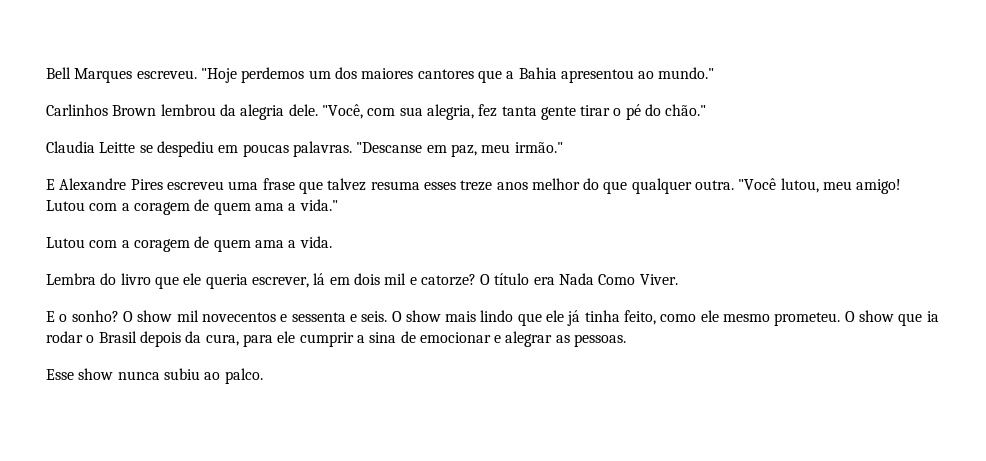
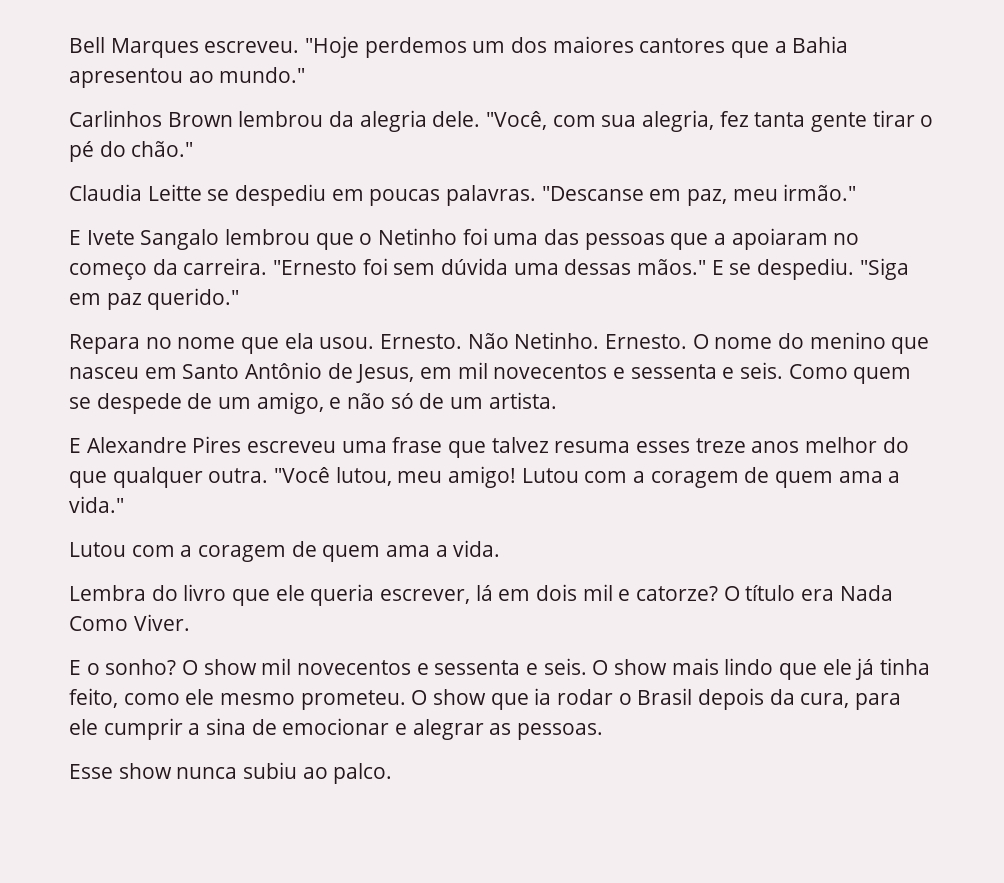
(563, 147) none -> [69,228,860,250] [69,258,909,280] [69,288,240,310] [69,332,930,354] [69,362,912,384] [69,392,557,414] // E Ivete Sangalo lembrou que o Netinho foi uma das pessoas que a apoiaram no começo da carreira. "Ernesto foi sem dúvida uma dessas mãos." E se despediu. "Siga em paz querido." // Repara no nome que ela usou. Ernesto. Não Netinho. Ernesto. O nome do menino que nasceu em Santo Antônio de Jesus, em mil novecentos e sessenta e seis. Como quem se despede de um amigo, e não só de um artista.

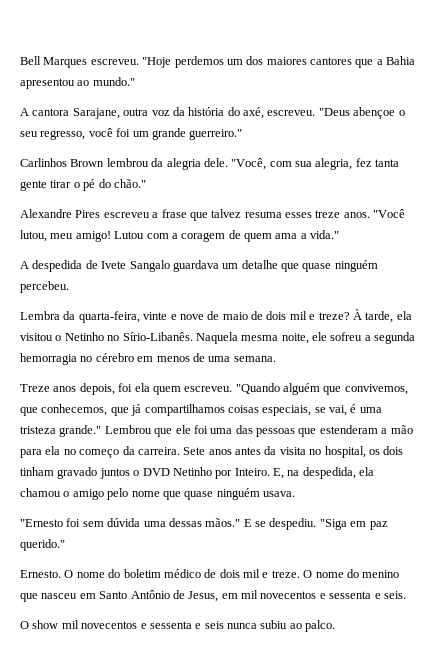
(306, 75) none -> [20,107,405,119] [20,128,243,140] // A cantora Sarajane, outra voz da história do axé, escreveu. "Deus abençoe o seu regresso, você foi um grande guerreiro."
[69,184,857,206] [69,228,458,250] Claudia Leitte se despediu em poucas palavras. "Descanse em paz, meu irmão." // E Ivete Sangalo lembrou que o Netinho -> [20,209,406,221] [20,230,340,242] [20,260,378,272] [20,281,69,293] [20,309,412,323] [20,332,416,344] [20,353,276,365] [20,383,408,395] [20,404,382,416] [20,425,191,437] Alexandre Pires escreveu a frase que talvez resuma esses treze anos. "Você lutou, meu amigo! Lutou com a coragem de quem ama a vida." // A despedida de Ivete Sangalo guardava um detalhe que quase ninguém percebeu. // Lembra da quarta-feira, vinte e nove de maio de dois mil e treze? À tarde, ela visitou o Netinho no Sírio-Libanês. Naquela mesma noite, ele sofreu a segunda hemorragia no cérebro em menos de uma semana. // Treze anos depois, foi ela quem escreveu. "Quando alguém que convivemos, que conhecemos, que já compartilhamos coisas especiais, se vai, é uma tristeza grande." Lembrou que ele
[714,228,860,250] [69,258,268,280] a apoiaram no começo da carreira. -> [319,425,413,434] [20,446,404,458] [20,467,375,479] [20,488,295,500] estenderam a mão para ela no começo da carreira. Sete anos antes da visita no hospital, os dois tinham gravado juntos o DVD Netinho por Inteiro. E, na despedida, ela chamou o amigo pelo nome que quase ninguém usava. //
[69,332,688,354] Repara no nome que ela usou. Ernesto. Não Netinho. Ernesto. -> [20,569,300,578] Ernesto. O nome do boletim médico de dois mil e treze.
[788,364,912,384] [69,392,557,414] [69,436,909,458] [69,466,901,488] [69,496,124,513] [69,540,501,562] [69,584,893,606] [69,614,190,631] [69,659,177,675] Como quem se despede de um amigo, e não só de um artista. // E Alexandre Pires escreveu uma frase que talvez resuma esses treze anos melhor do que qualquer outra. "Você lutou, meu amigo! Lutou com a coragem de quem ama a vida." // Lutou com a coragem de quem ama a vida. // Lembra do livro que ele queria escrever, lá em dois mil e catorze? O título era Nada Como Viver. // E o sonho? -> (406, 595) //
[543,658,931,680] [69,688,902,710] [69,718,604,740] [69,763,172,779] seis. O show mais lindo que ele já tinha feito, como ele mesmo prometeu. O show que ia rodar o Brasil depois da cura, para ele cumprir a sina de emocionar e alegrar as pessoas. // Esse show -> [204,621,224,629] seis

